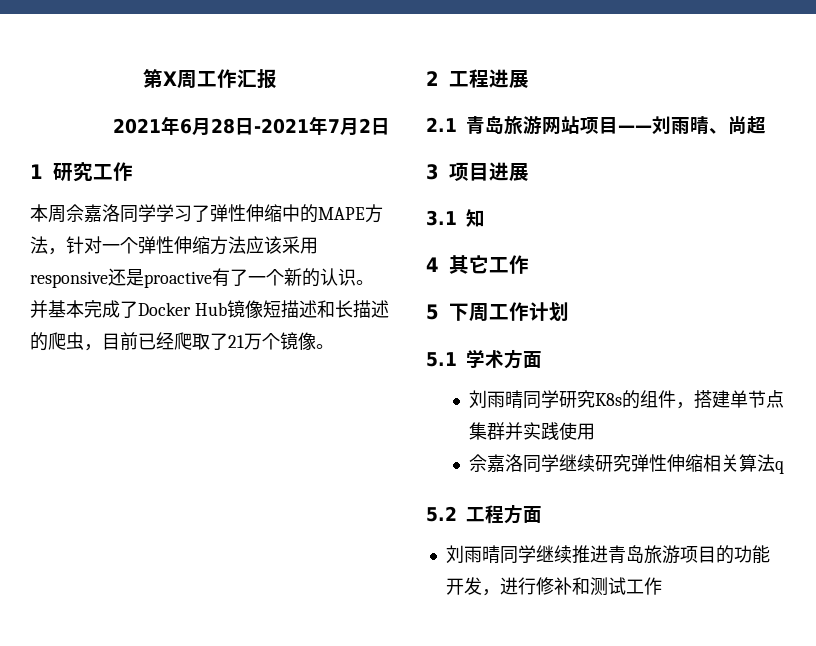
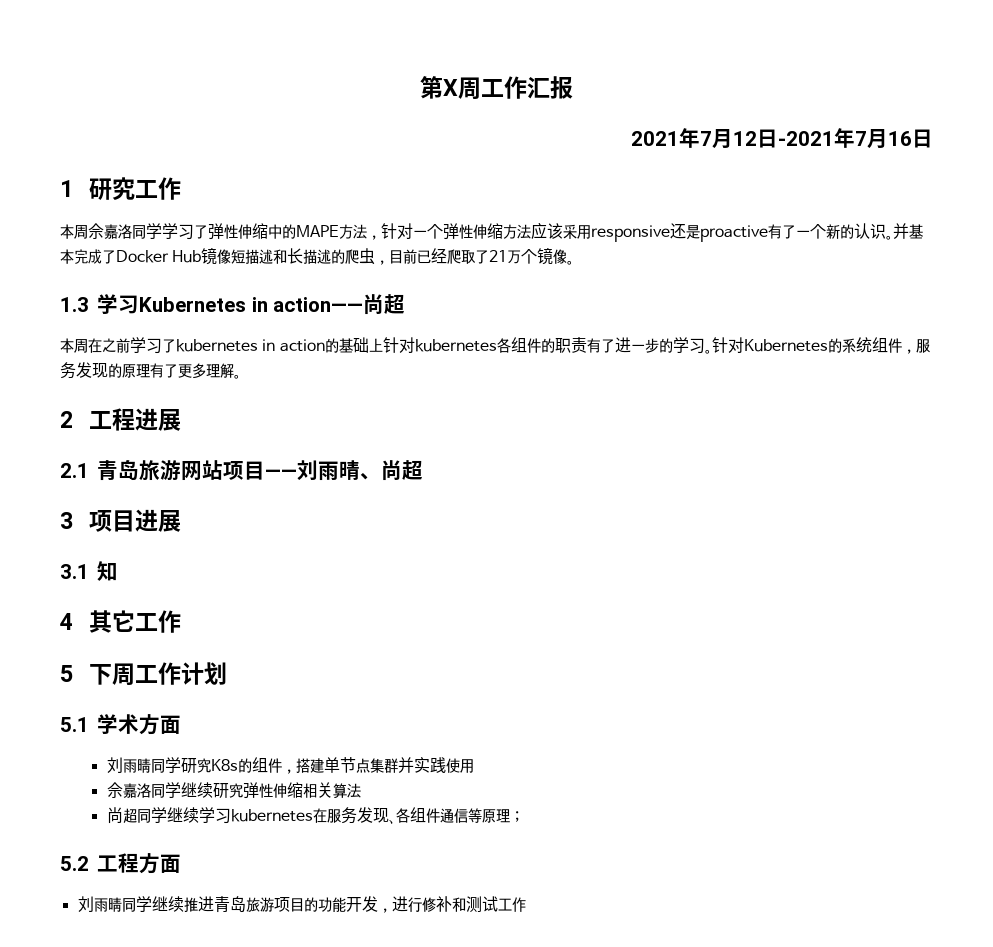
[180,118,235,136] 6月28 -> [700,129,757,149] 7月12
[359,118,371,133] 2 -> [888,131,912,146] 16
(334, 346) none -> [60,294,406,315] [60,337,930,354] [60,362,241,379] // 1.3学习Kubernetes in action——尚超 // 本周在之前学习了kubernetes in action的基础上针对kubernetes各组件的职责有了进一步的学习。针对Kubernetes的系统组件，服务发现的原理有了更多理解。
[774,461,784,474] q -> [106,807,524,824] // 尚超同学继续学习kubernetes在服务发现、各组件通信等原理；

